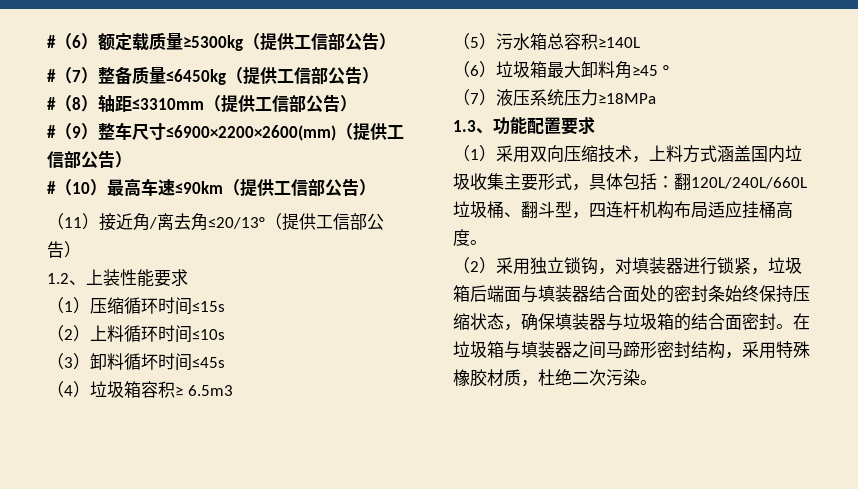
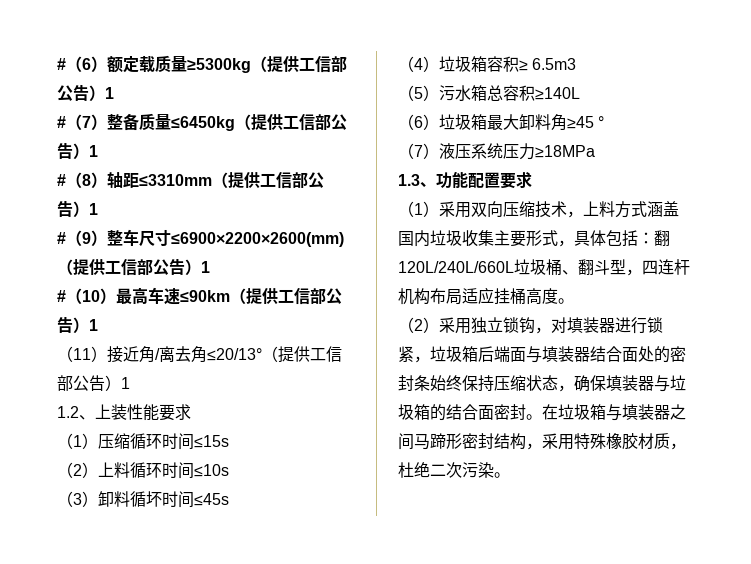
(396, 41) none -> [105,87,114,99] 1
(379, 75) none -> [89,145,98,157] 1
(357, 103) none -> [89,203,98,215] 1
(132, 159) none -> [201,261,210,273] 1
(376, 187) none -> [89,319,98,331] 1
(81, 249) none -> [121,377,130,389] 1

